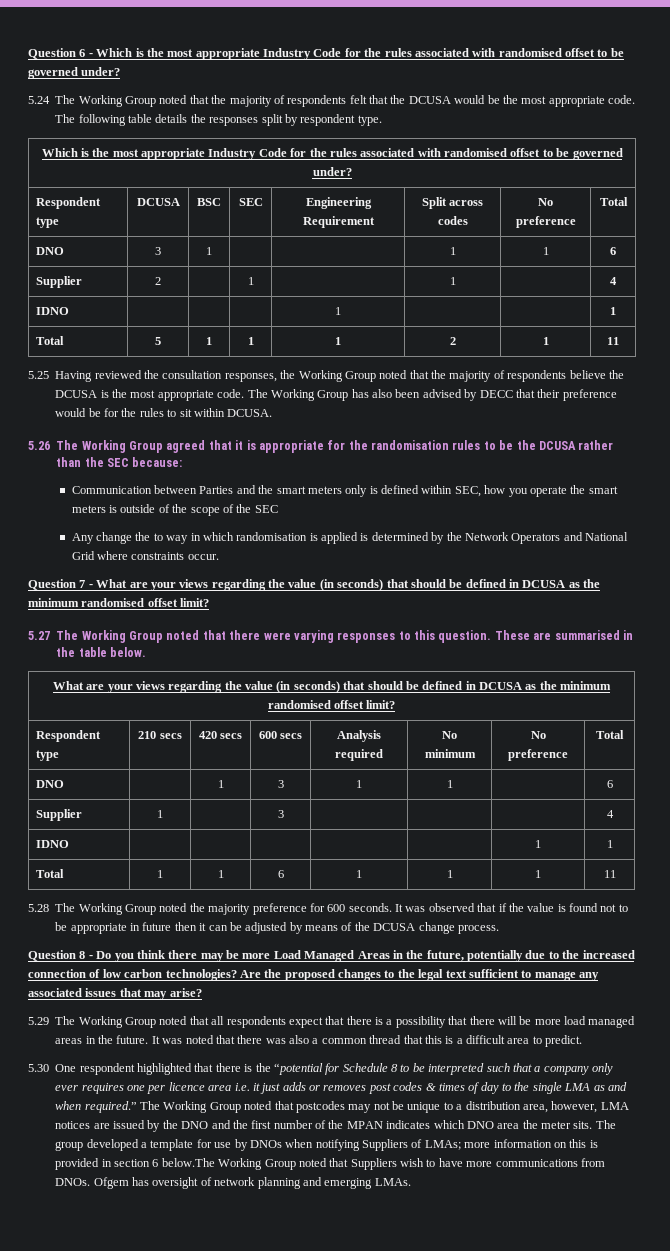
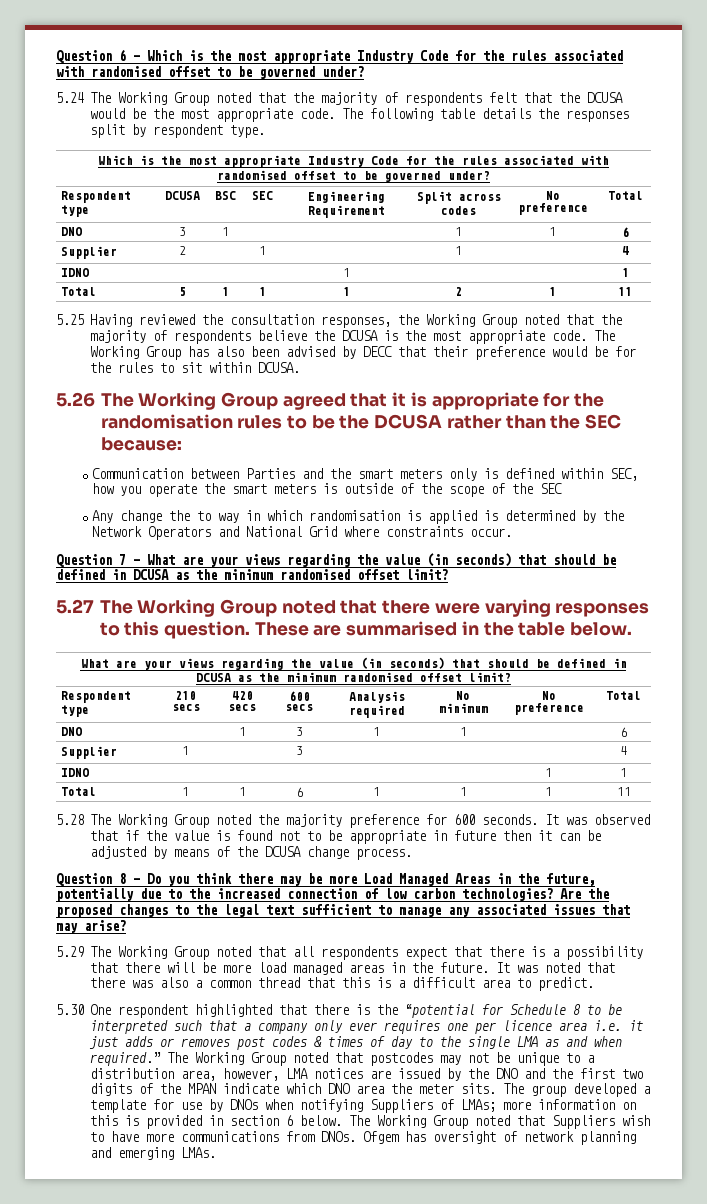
[273,1120,313,1129] number -> [621,1069,643,1079] [89,1083,132,1096] two digits
[386,1120,431,1129] indicates -> [222,1083,279,1094] indicate
[161,1158,215,1167] below.The -> [299,1115,370,1126] below. The

